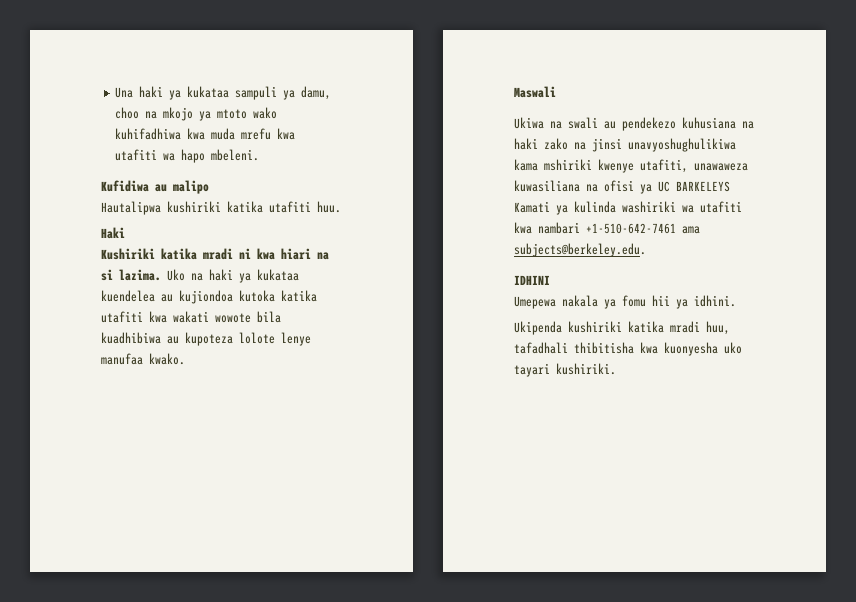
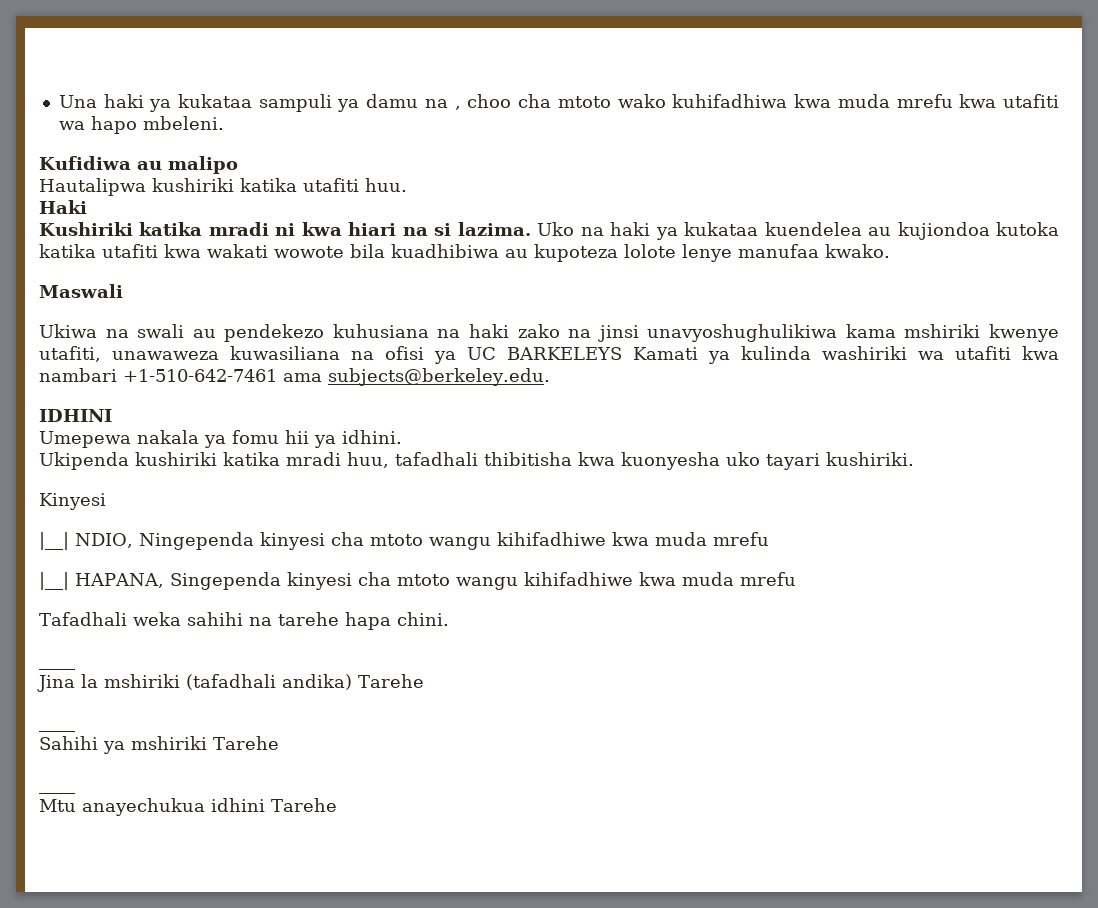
[301,86,332,100] [115,107,212,121] damu, choo na mkojo ya -> [366,94,552,110] damu na , choo cha
(616, 369) none -> [39,493,106,510] [39,532,769,550] [39,572,796,590] [39,612,449,630] [39,666,75,670] [37,674,424,692] [39,728,75,732] [39,736,279,754] [39,790,75,794] [39,798,337,816] // Kinyesi // |__| NDIO, Ningependa kinyesi cha mtoto wangu kihifadhiwe kwa muda mrefu // |__| HAPANA, Singependa kinyesi cha mtoto wangu kihifadhiwe kwa muda mrefu // Tafadhali weka sahihi na tarehe hapa chini. // ____ // Jina la mshiriki (tafadhali andika) Tarehe // ____ // Sahihi ya mshiriki Tarehe // ____ // Mtu anayechukua idhini Tarehe

